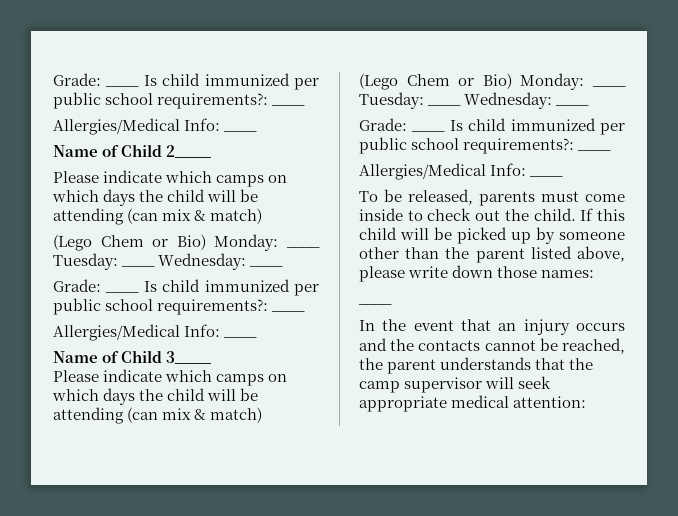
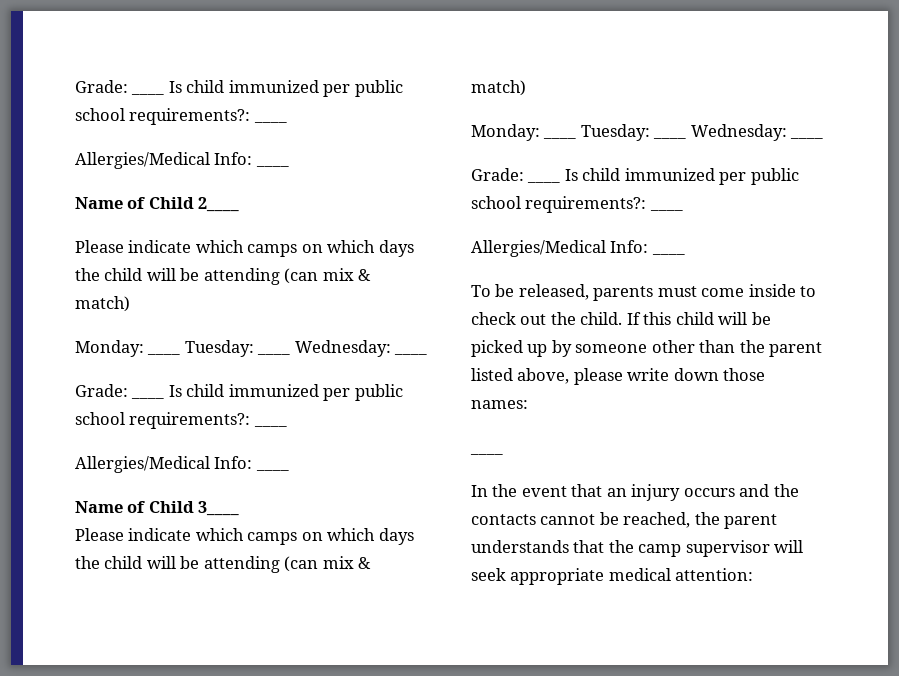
[53,234,206,251] (Lego Chem or Bio) -> (130, 304) none
[359,73,512,90] (Lego Chem or Bio) -> (526, 88) none

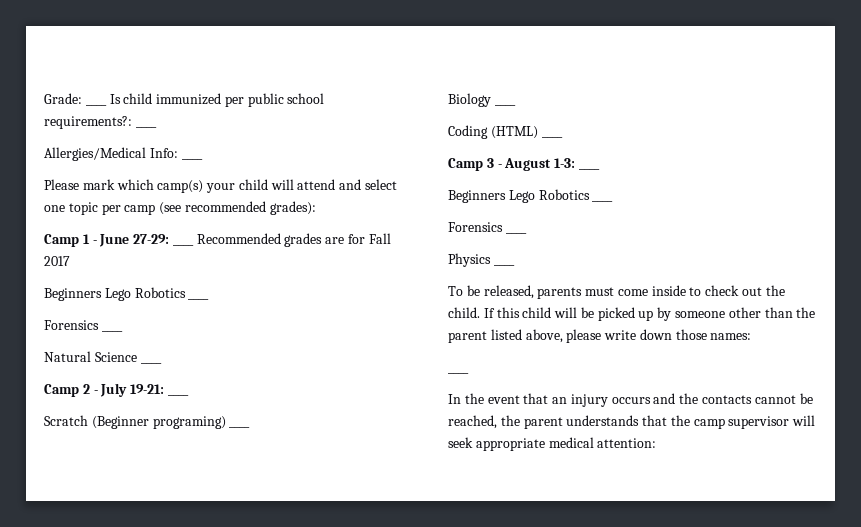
[75,197,240,212] [75,240,414,257] [75,268,372,285] [75,296,130,312] [75,340,428,357] [75,384,128,397] [131,397,165,399] [168,384,403,401] [75,412,287,429] [75,456,253,473] [255,469,289,471] [75,501,240,516] [75,528,414,545] [75,556,372,573] [471,80,526,96] [471,124,824,141] [471,168,524,181] [527,181,561,183] [564,168,799,185] [471,196,683,213] [471,240,649,257] Name of Child 2____ // Please indicate which camps on which days the child will be attending (can mix & match) // Monday: ____ Tuesday: ____ Wednesday: ____ // Grade: ____ Is child immunized per public school requirements?: ____ // Allergies/Medical Info: ____ // Name of Child 3____ // Please indicate which camps on which days the child will be attending (can mix & match) // Monday: ____ Tuesday: ____ Wednesday: ____ // Grade: ____ Is child immunized per public school requirements?: ____ // Allergies/Medical Info: -> [44,179,398,193] [44,201,316,215] [44,234,170,247] [172,244,194,246] [196,233,391,247] [44,256,70,266] [44,287,186,301] [188,298,210,300] [44,320,99,330] [101,330,123,332] [44,351,137,362] [140,362,162,364] [44,383,165,397] [167,394,189,396] [44,415,251,429] [448,93,516,107] [448,125,563,139] [448,158,576,171] [578,168,600,170] [448,189,590,203] [592,200,614,202] [448,222,503,232] [505,232,527,234] [448,253,491,267] Please mark which camp(s) your child will attend and select one topic per camp (see recommended grades): // Camp 1 - June 27-29: ____ Recommended grades are for Fall 2017 // Beginners Lego Robotics ____ // Forensics ____ // Natural Science ____ // Camp 2 - July 19-21: ____ // Scratch (Beginner programing) ____ // Biology ____ // Coding (HTML) ____ // Camp 3 - August 1-3: ____ // Beginners Lego Robotics ____ // Forensics ____ // Physics

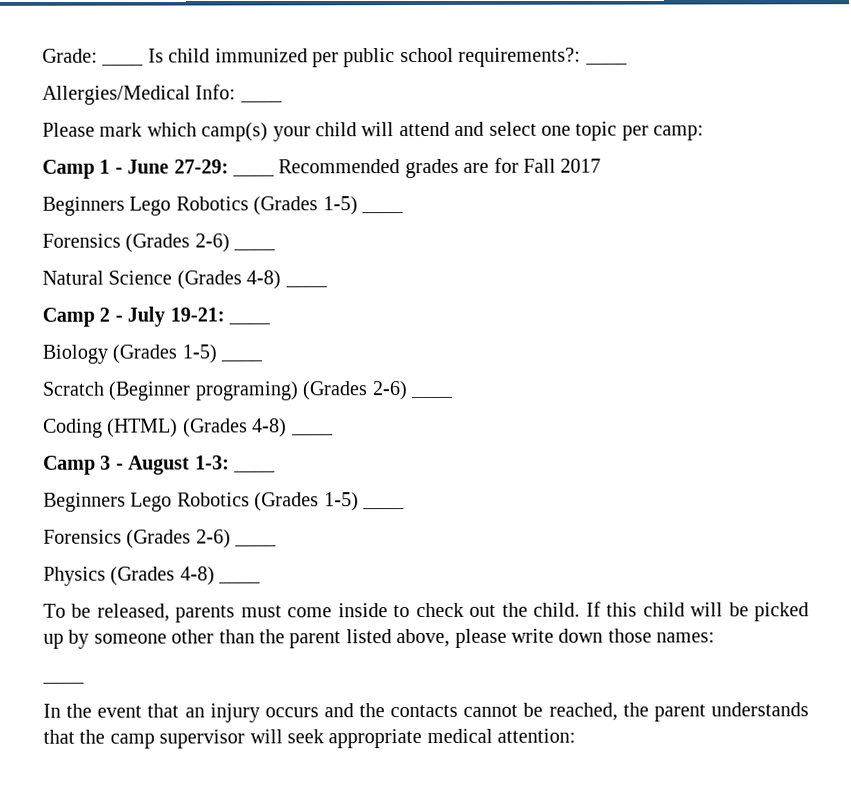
[124,201,316,215] camp (see recommended grades): -> [653,125,705,141] camp:
[188,298,210,300] [44,320,99,330] ____ // Forensics -> [253,196,404,216] [42,233,230,253] (Grades 1-5) ____ // Forensics (Grades 2-6)
(137, 357) none -> [176,270,282,290] (Grades 4-8)
(189, 395) none -> [42,344,264,364] // Biology (Grades 1-5) ____
[229,426,251,428] [448,93,491,107] ____ // Biology -> [302,381,408,401] (Grades 2-6)
(538, 132) none -> [182,418,288,438] (Grades 4-8)
[592,200,614,202] [448,222,503,232] ____ // Forensics -> [254,492,405,512] [43,529,231,549] (Grades 1-5) ____ // Forensics (Grades 2-6)
(491, 260) none -> [110,566,215,586] (Grades 4-8)

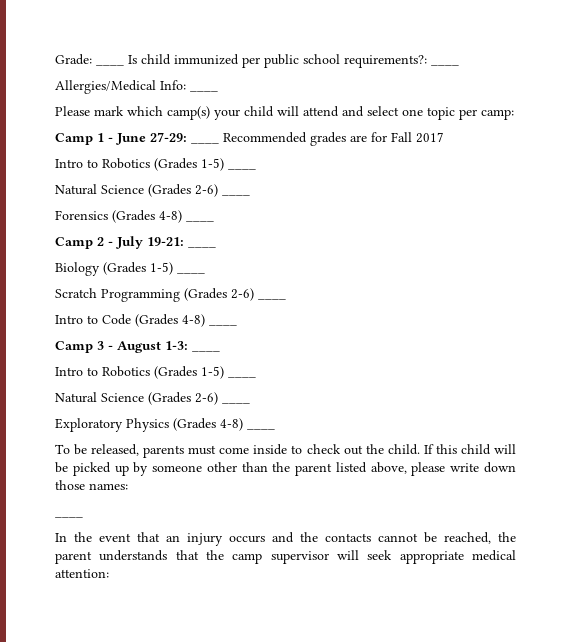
[42,196,404,216] [42,233,277,253] [42,270,173,285] Beginners Lego Robotics (Grades 1-5) ____ // Forensics (Grades 2-6) ____ // Natural Science -> [55,158,256,171] [55,184,250,197] [55,210,108,220] Intro to Robotics (Grades 1-5) ____ // Natural Science (Grades 2-6) ____ // Forensics
[108,381,453,401] [43,418,179,438] (Beginner programing) (Grades 2-6) ____ // Coding (HTML) -> [101,288,286,302] [55,314,131,325] Programming (Grades 2-6) ____ // Intro to Code
[43,492,405,512] [43,529,278,549] Beginners Lego Robotics (Grades 1-5) ____ // Forensics (Grades 2-6) ____ // -> [55,366,256,379] [55,392,250,405] [55,418,123,432] Intro to Robotics (Grades 1-5) ____ // Natural Science (Grades 2-6) ____ // Exploratory

